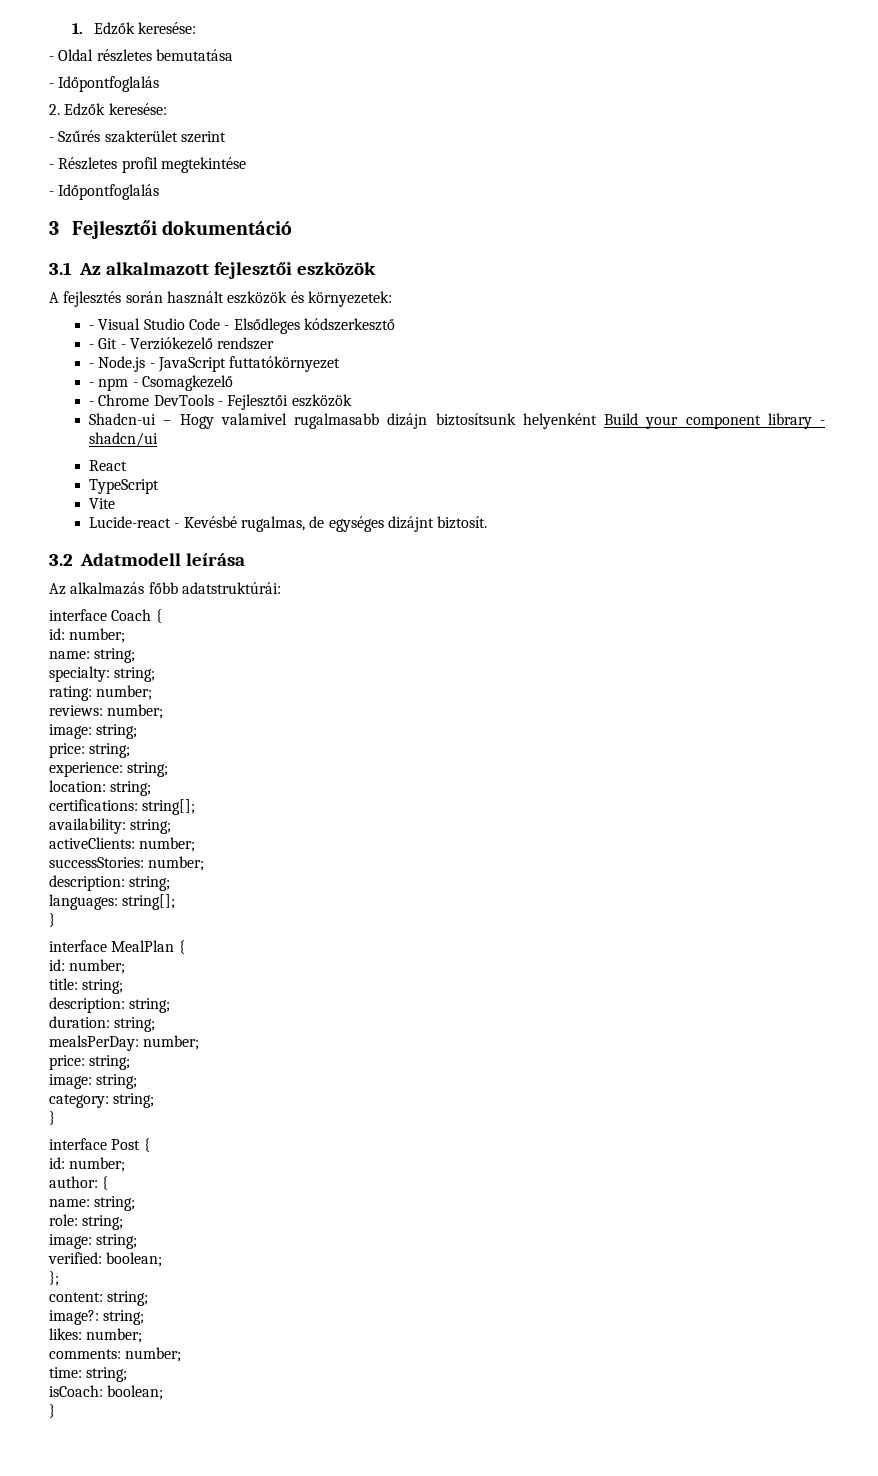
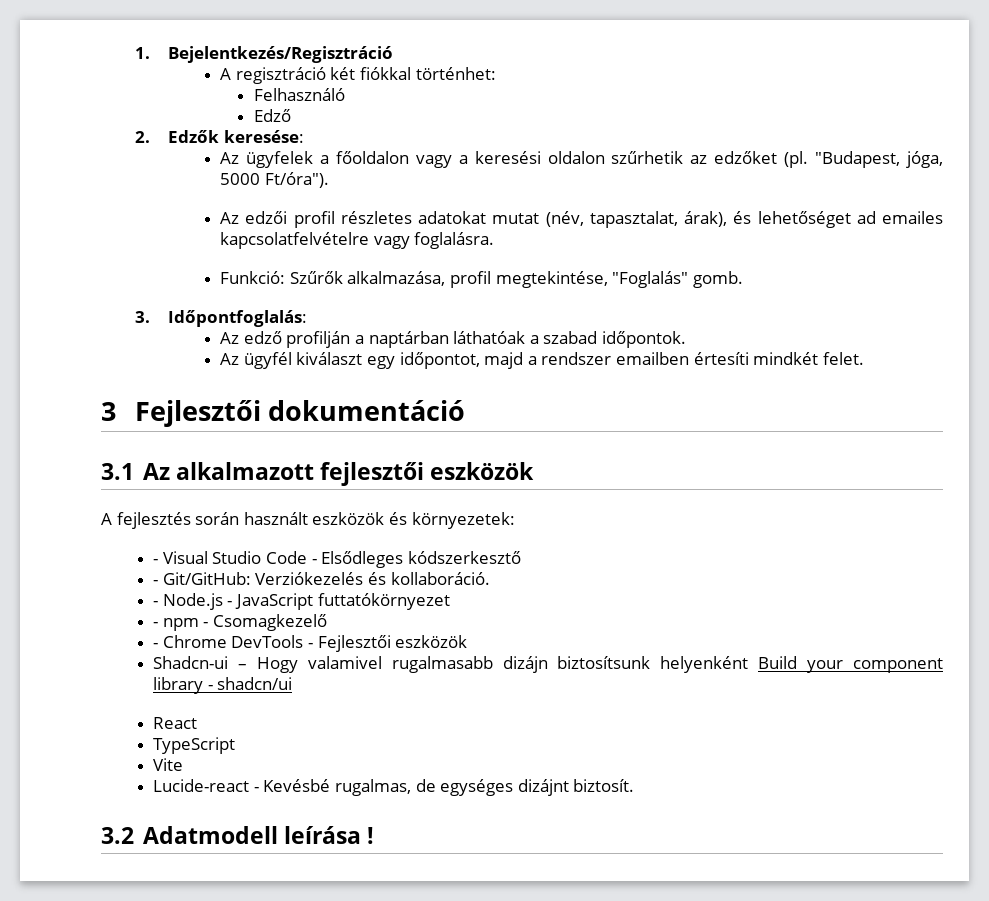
[94,22,197,35] [49,49,233,62] [49,76,160,92] [49,103,167,116] [49,130,226,143] [49,157,246,173] [49,184,160,200] Edzők keresése: // - Oldal részletes bemutatása // - Időpontfoglalás // 2. Edzők keresése: // - Szűrés szakterület szerint // - Részletes profil megtekintése // - Időpontfoglalás -> [168,46,394,63] [220,67,496,84] [253,88,345,101] [253,109,291,122] [134,130,304,143] [220,151,943,168] [220,172,329,188] [220,211,943,228] [220,232,495,249] [220,271,743,288] [134,310,308,327] [220,331,686,348] [220,352,864,369] Bejelentkezés/Regisztráció // A regisztráció két fiókkal történhet: // Felhasználó // Edző // 2. Edzők keresése: // Az ügyfelek a főoldalon vagy a keresési oldalon szűrhetik az edzőket (pl. "Budapest, jóga, 5000 Ft/óra"). // Az edzői profil részletes adatokat mutat (név, tapasztalat, árak), és lehetőséget ad emailes kapcsolatfelvételre vagy foglalásra. // Funkció: Szűrők alkalmazása, profil megtekintése, "Foglalás" gomb. // 3. Időpontfoglalás: // Az edző profilján a naptárban láthatóak a szabad időpontok. // Az ügyfél kiválaszt egy időpontot, majd a rendszer emailben értesíti mindkét felet.
[98,337,275,350] Git - Verziókezelő rendszer -> [162,572,490,585] Git/GitHub: Verziókezelés és kollaboráció.
[49,582,281,595] [49,609,162,623] [49,628,126,643] [49,648,136,663] [49,666,156,682] [49,685,153,701] [49,704,164,719] [49,724,138,739] [49,743,131,758] [49,762,169,777] [49,780,152,796] [49,799,196,815] [49,818,172,834] [49,837,196,852] [49,856,205,871] [49,875,171,891] [49,894,176,910] [49,913,55,927] [49,940,185,954] [49,959,126,974] [49,978,124,994] [49,997,171,1013] [49,1016,156,1032] [49,1035,200,1051] [49,1055,131,1070] [49,1074,138,1089] [49,1093,155,1108] [49,1111,55,1125] [49,1138,150,1152] [49,1157,126,1172] [49,1176,109,1190] [49,1196,136,1211] [49,1214,124,1230] [49,1234,138,1249] [48,1252,163,1267] [49,1271,59,1286] [49,1291,149,1306] [49,1310,145,1325] [49,1328,143,1343] [49,1347,182,1362] [49,1367,128,1382] [49,1385,164,1400] [49,1404,55,1418] // Az alkalmazás főbb adatstruktúrái: // interface Coach { // id: number; // name: string; // specialty: string; // rating: number; // reviews: number; // image: string; // price: string; // experience: string; // location: string; // certifications: string[]; // availability: string; // activeClients: number; // successStories: number; // description: string; // languages: string[]; // } // interface MealPlan { // id: number; // title: string; // description: string; // duration: string; // mealsPerDay: number; // price: string; // image: string; // category: string; // } // interface Post { // id: number; // author: { // name: string; // role: string; // image: string; // verified: boolean; // }; // content: string; // image?: string; // likes: number; // comments: number; // time: string; // isCoach: boolean; // } -> [366,827,374,844] !

